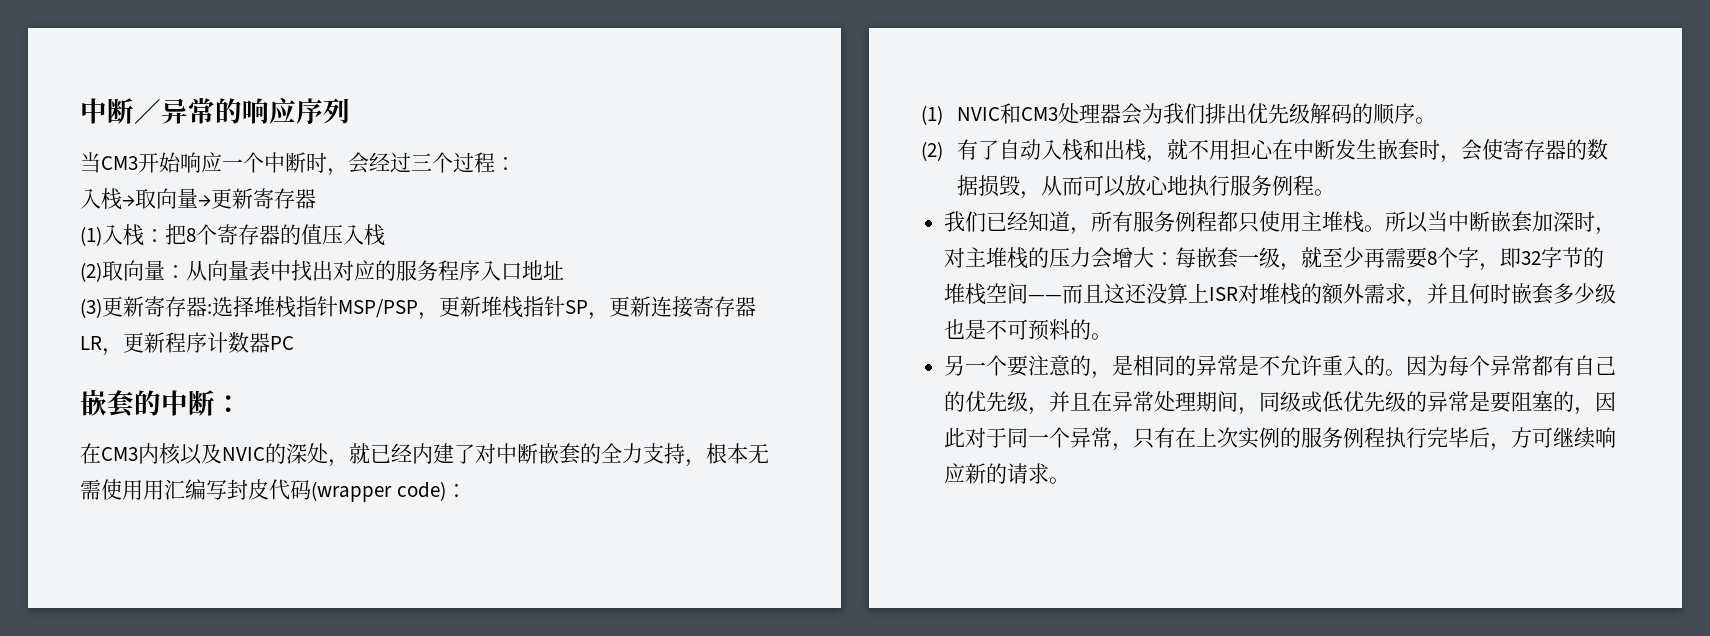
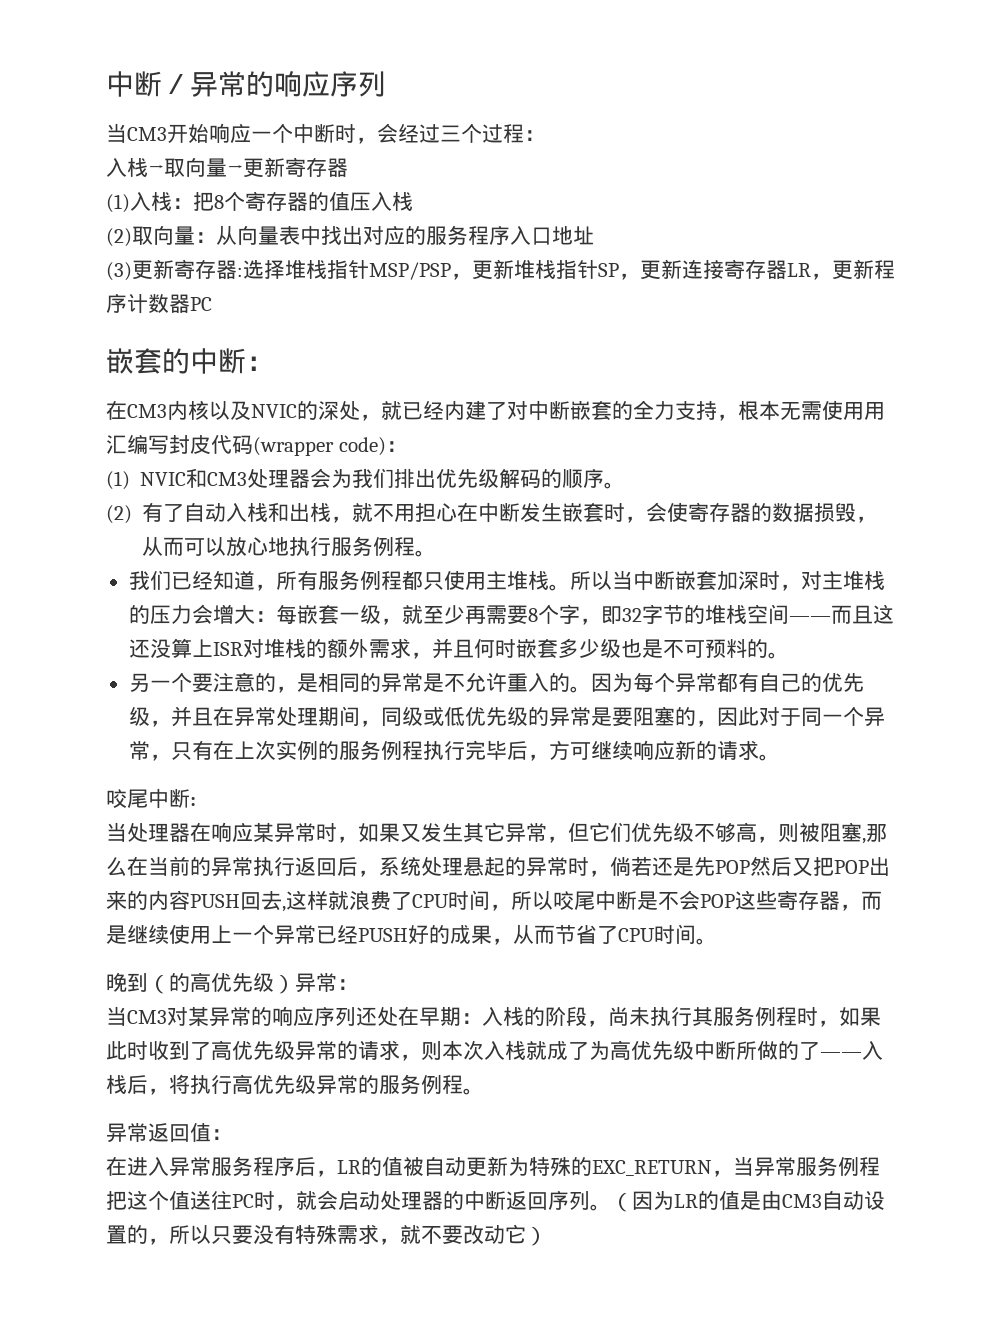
(1071, 480) none -> [106,788,196,809] [106,822,887,844] [106,856,890,877] [106,890,882,912] [106,924,717,945] [106,972,358,994] [106,1006,881,1027] [106,1040,883,1061] [106,1074,484,1095] [106,1123,232,1143] [106,1156,880,1177] [106,1190,885,1212] [106,1224,547,1246] // 咬尾中断: // 当处理器在响应某异常时，如果又发生其它异常，但它们优先级不够高，则被阻塞,那么在当前的异常执行返回后，系统处理悬起的异常时，倘若还是先POP然后又把POP出来的内容PUSH回去,这样就浪费了CPU时间，所以咬尾中断是不会POP这些寄存器，而是继续使用上一个异常已经PUSH好的成果，从而节省了CPU时间。 // 晚到（的高优先级）异常： // 当CM3对某异常的响应序列还处在早期：入栈的阶段，尚未执行其服务例程时，如果此时收到了高优先级异常的请求，则本次入栈就成了为高优先级中断所做的了——入栈后，将执行高优先级异常的服务例程。 // 异常返回值： // 在进入异常服务程序后，LR的值被自动更新为特殊的EXC_RETURN，当异常服务例程把这个值送往PC时，就会启动处理器的中断返回序列。（因为LR的值是由CM3自动设置的，所以只要没有特殊需求，就不要改动它）

